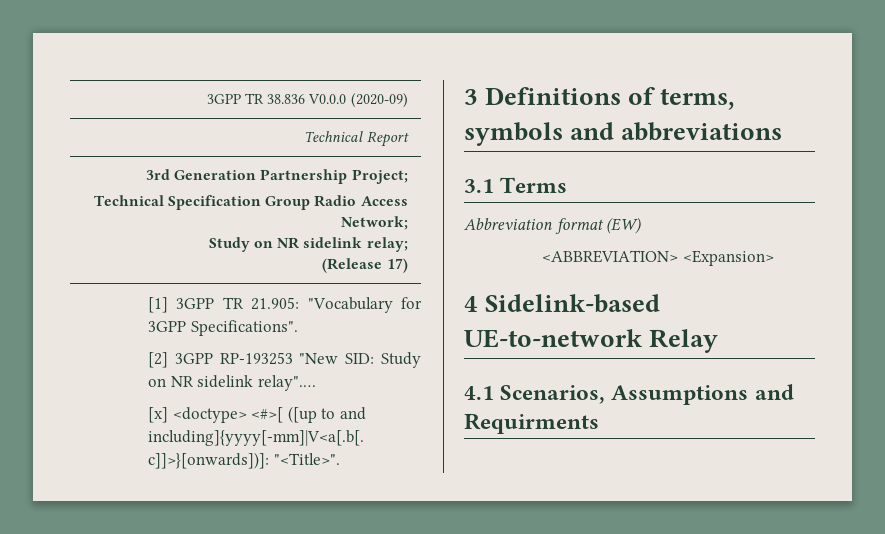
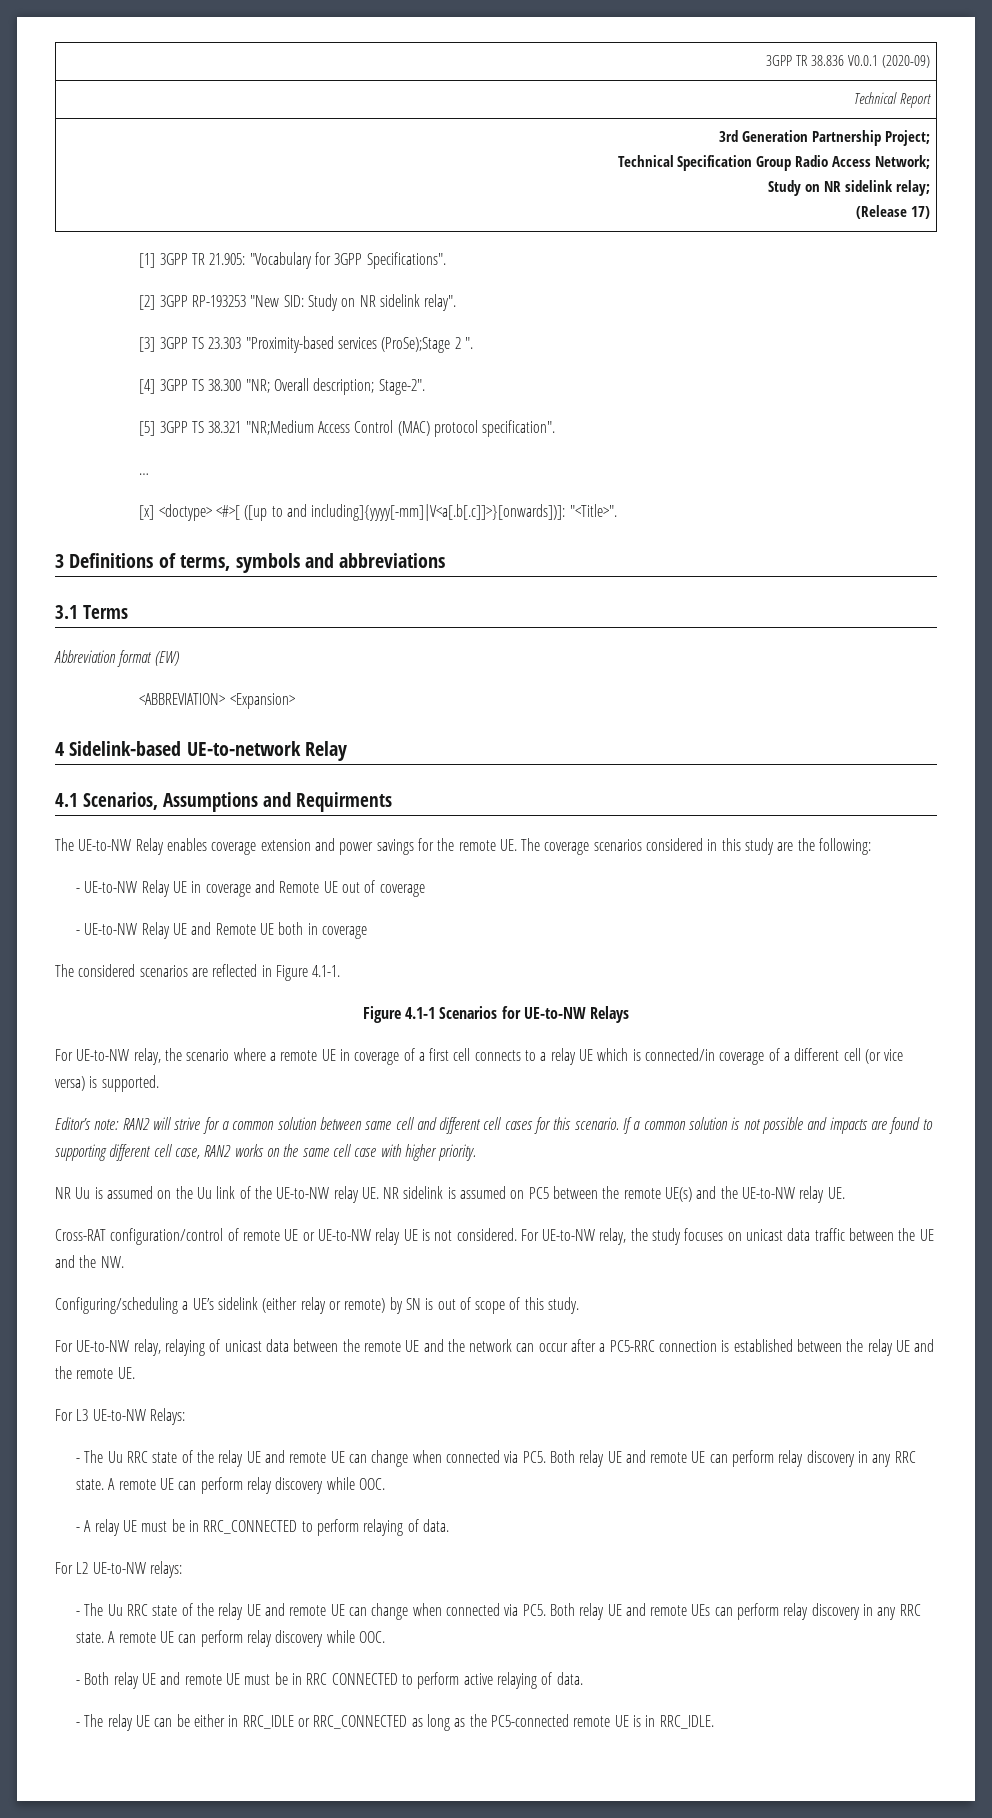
[308,94,347,104] V0.0.0 -> [848,55,879,66] V0.0.1
[257,375,316,391] relay".… -> [424,294,457,311] [139,336,474,353] [139,378,425,395] [139,420,556,437] [139,473,150,475] relay". // [3] 3GPP TS 23.303 "Proximity-based services (ProSe);Stage 2 ". // [4] 3GPP TS 38.300 "NR; Overall description; Stage-2". // [5] 3GPP TS 38.321 "NR;Medium Access Control (MAC) protocol specification". // …
(599, 423) none -> [55,838,872,855] [76,880,425,897] [76,922,367,939] [55,964,341,981] [362,1006,630,1023] [55,1048,904,1065] [55,1075,159,1092] [55,1117,933,1134] [55,1144,477,1161] [55,1186,845,1203] [55,1228,934,1245] [55,1255,124,1268] [55,1297,580,1314] [55,1339,935,1356] [55,1366,135,1379] [55,1408,185,1425] [76,1450,916,1467] [76,1477,385,1494] [76,1519,449,1536] [55,1561,182,1578] [76,1603,921,1620] [76,1630,385,1647] [76,1672,583,1689] [76,1714,714,1731] // The UE-to-NW Relay enables coverage extension and power savings for the remote UE. The coverage scenarios considered in this study are the following: // - UE-to-NW Relay UE in coverage and Remote UE out of coverage // - UE-to-NW Relay UE and Remote UE both in coverage // The considered scenarios are reflected in Figure 4.1-1. // Figure 4.1-1 Scenarios for UE-to-NW Relays // For UE-to-NW relay, the scenario where a remote UE in coverage of a first cell connects to a relay UE which is connected/in coverage of a different cell (or vice versa) is supported. // Editor’s note: RAN2 will strive for a common solution between same cell and different cell cases for this scenario. If a common solution is not possible and impacts are found to supporting different cell case, RAN2 works on the same cell case with higher priority. // NR Uu is assumed on the Uu link of the UE-to-NW relay UE. NR sidelink is assumed on PC5 between the remote UE(s) and the UE-to-NW relay UE. // Cross-RAT configuration/control of remote UE or UE-to-NW relay UE is not considered. For UE-to-NW relay, the study focuses on unicast data traffic between the UE and the NW. // Configuring/scheduling a UE’s sidelink (either relay or remote) by SN is out of scope of this study. // For UE-to-NW relay, relaying of unicast data between the remote UE and the network can occur after a PC5-RRC connection is established between the relay UE and the remote UE. // For L3 UE-to-NW Relays: // - The Uu RRC state of the relay UE and remote UE can change when connected via PC5. Both relay UE and remote UE can perform relay discovery in any RRC state. A remote UE can perform relay discovery while OOC. // - A relay UE must be in RRC_CONNECTED to perform relaying of data. // For L2 UE-to-NW relays: // - The Uu RRC state of the relay UE and remote UE can change when connected via PC5. Both relay UE and remote UEs can perform relay discovery in any RRC state. A remote UE can perform relay discovery while OOC. // - Both relay UE and remote UE must be in RRC CONNECTED to perform active relaying of data. // - The relay UE can be either in RRC_IDLE or RRC_CONNECTED as long as the PC5-connected remote UE is in RRC_IDLE.

